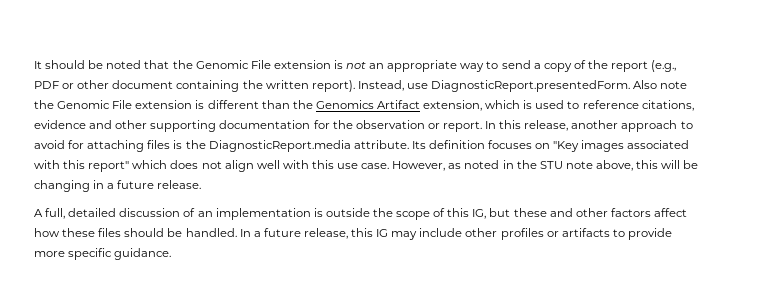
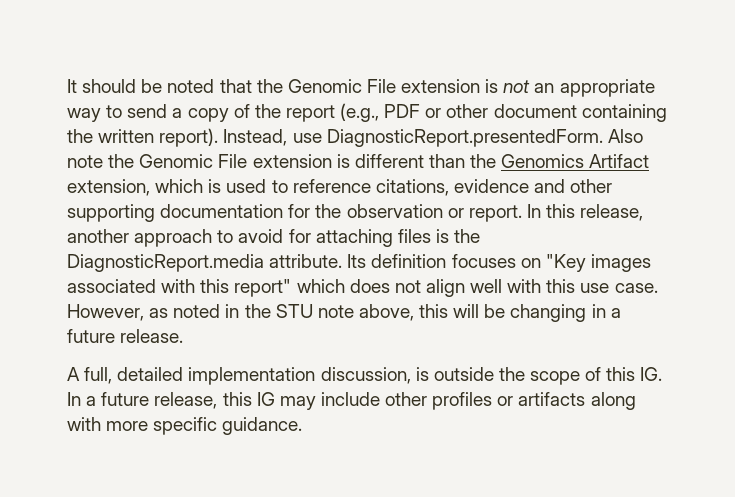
[119,208,311,220] discussion of an implementation -> [188,367,411,385] implementation discussion,
[472,208,687,219] [34,228,237,237] IG, but these and other factors affect how these files should be handled. -> [640,367,663,381] IG.
[612,228,672,240] to provide -> [590,392,636,410] [67,417,101,431] along with

